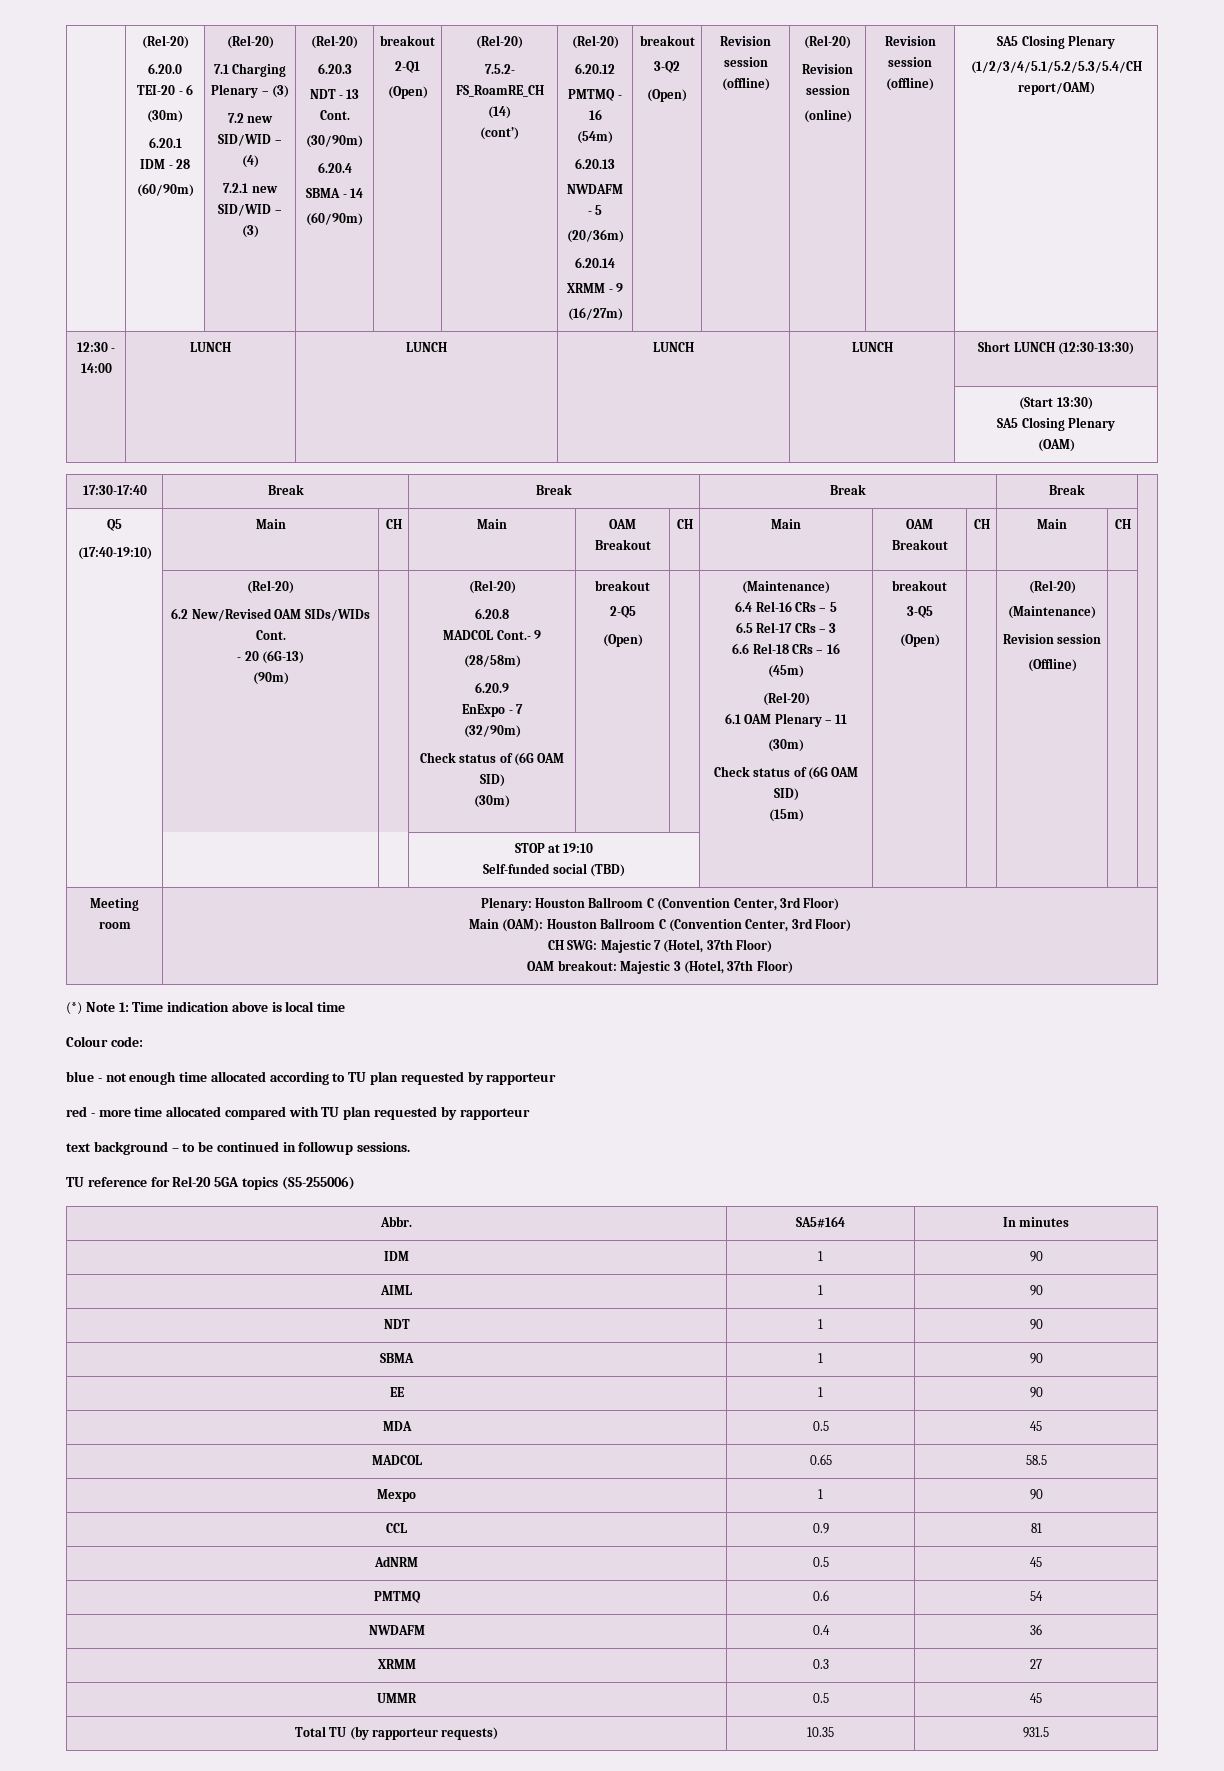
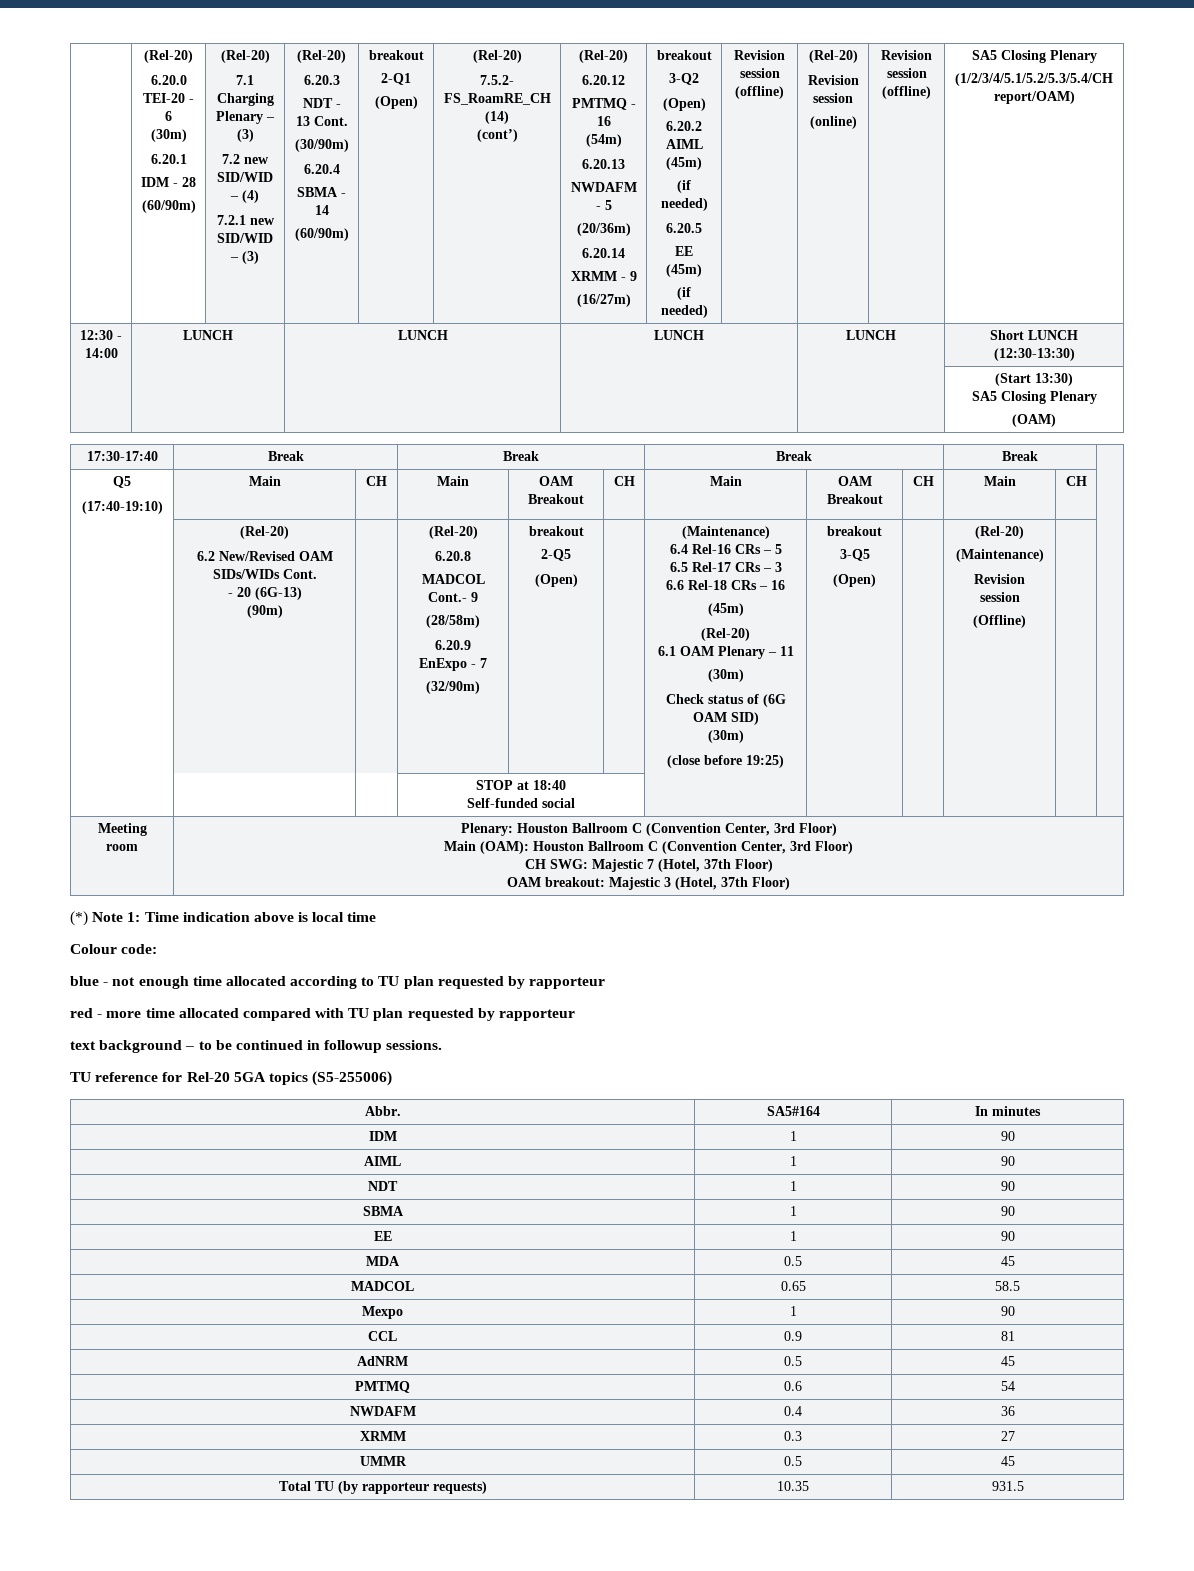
(687, 95) none -> [666,121,702,131] [665,139,703,149] [666,157,702,170] [677,180,691,193] [660,198,708,211] [666,223,702,233] [675,246,693,256] [666,264,702,277] [677,287,691,300] [660,305,708,318] // 6.20.2 AIML (45m) // (if needed) // 6.20.5 // EE (45m) // (if needed)
[419,752,565,766] [479,774,505,787] [474,795,510,808] // Check status of (6G OAM SID) // (30m) -> (480, 687) none
[768,809,804,822] (15m) -> [707,730,744,743] [667,755,784,768] (30m) // (close before 19:25)
[563,843,594,853] 19:10 -> [533,780,566,790] 18:40
[589,864,625,877] (TBD) -> (575, 803) none

